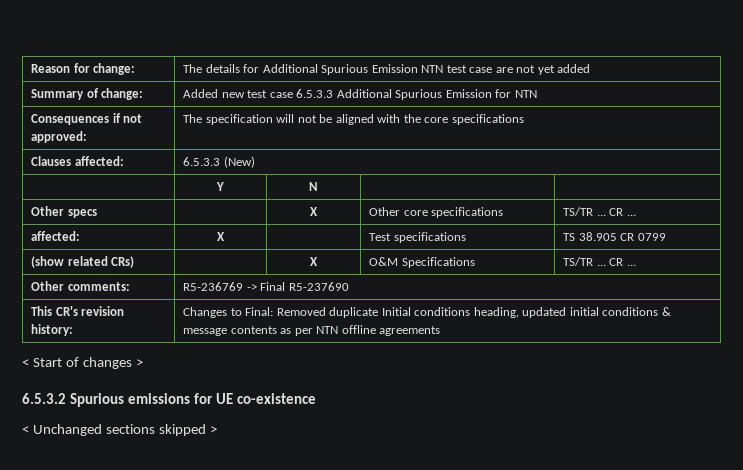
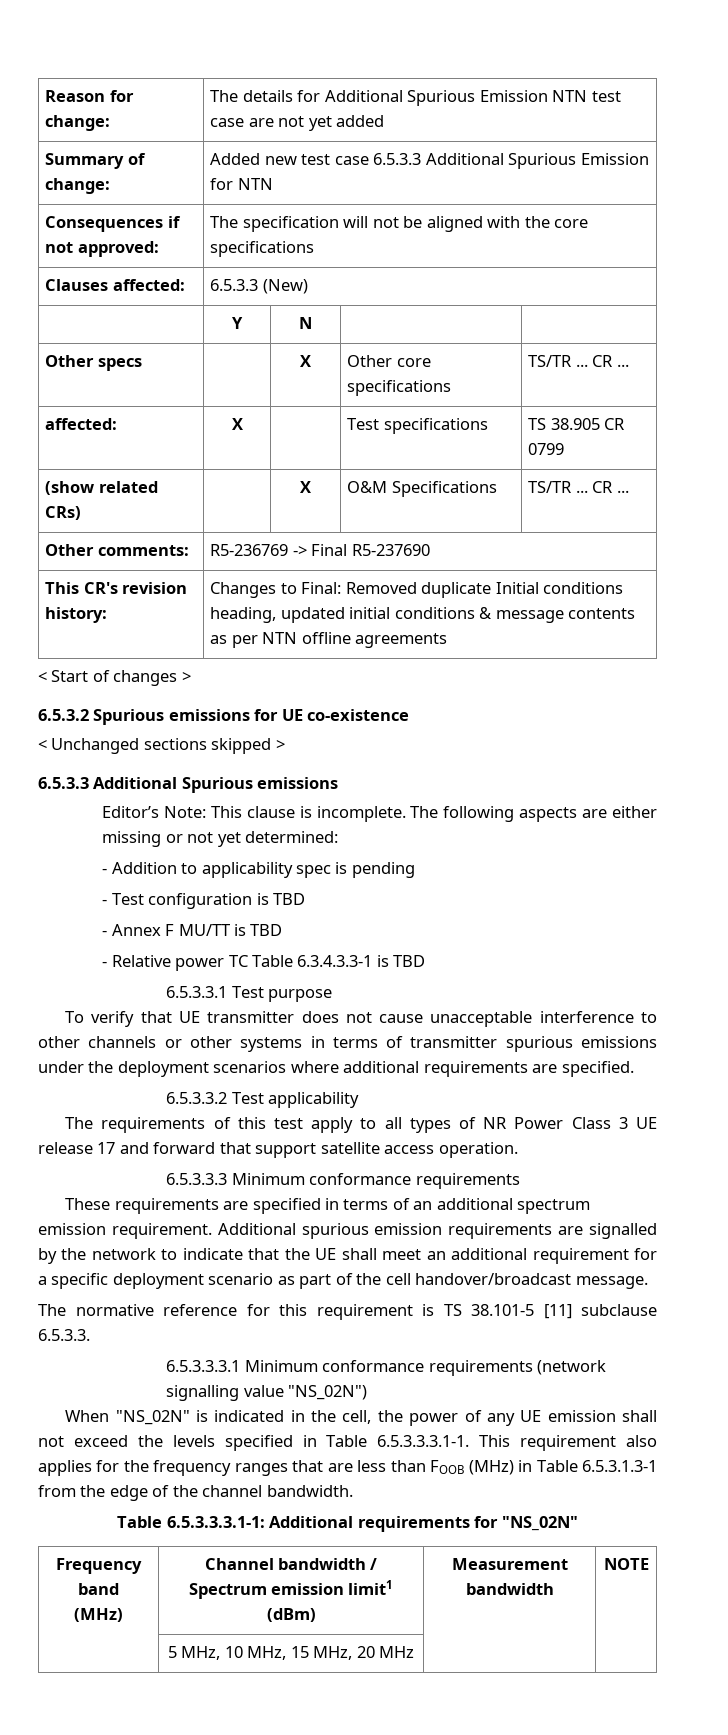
(217, 430) none -> [38,777,339,793] [102,806,658,822] [102,831,339,847] [102,862,415,878] [102,893,306,909] [102,924,283,936] [102,955,426,971] [166,986,333,1002] [65,1011,658,1027] [38,1036,657,1052] [38,1061,634,1077] [166,1092,360,1108] [65,1117,657,1133] [38,1142,518,1158] [166,1173,520,1189] [65,1198,591,1214] [38,1223,658,1239] [38,1248,657,1264] [38,1273,648,1289] [38,1304,657,1320] [38,1329,90,1341] [166,1360,607,1376] [166,1385,368,1401] [65,1410,657,1426] [38,1435,657,1451] [38,1460,657,1476] [38,1485,353,1501] [117,1516,578,1532] [56,1558,142,1574] [78,1583,119,1595] [74,1608,123,1622] [204,1558,378,1570] [188,1580,394,1599] [266,1608,316,1622] [451,1558,568,1570] [465,1583,554,1595] [603,1558,649,1570] [167,1646,415,1660] // 6.5.3.3 Additional Spurious emissions // Editor’s Note: This clause is incomplete. The following aspects are either missing or not yet determined: // - Addition to applicability spec is pending // - Test configuration is TBD // - Annex F MU/TT is TBD // - Relative power TC Table 6.3.4.3.3-1 is TBD // 6.5.3.3.1 Test purpose // To verify that UE transmitter does not cause unacceptable interference to other channels or other systems in terms of transmitter spurious emissions under the deployment scenarios where additional requirements are specified. // 6.5.3.3.2 Test applicability // The requirements of this test apply to all types of NR Power Class 3 UE release 17 and forward that support satellite access operation. // 6.5.3.3.3 Minimum conformance requirements // These requirements are specified in terms of an additional spectrum emission requirement. Additional spurious emission requirements are signalled by the network to indicate that the UE shall meet an additional requirement for a specific deployment scenario as part of the cell handover/broadcast message. // The normative reference for this requirement is TS 38.101-5 [11] subclause 6.5.3.3. // 6.5.3.3.3.1 Minimum conformance requirements (network signalling value "NS_02N") // When "NS_02N" is indicated in the cell, the power of any UE emission shall not exceed the levels specified in Table 6.5.3.3.3.1-1. This requirement also applies for the frequency ranges that are less than FOOB (MHz) in Table 6.5.3.1.3-1 from the edge of the channel bandwidth. // Table 6.5.3.3.3.1-1: Additional requirements for "NS_02N" // Frequency band // (MHz) | Channel bandwidth / Spectrum emission limit1 (dBm) | Measurement bandwidth | NOTE // | 5 MHz, 10 MHz, 15 MHz, 20 MHz | |

